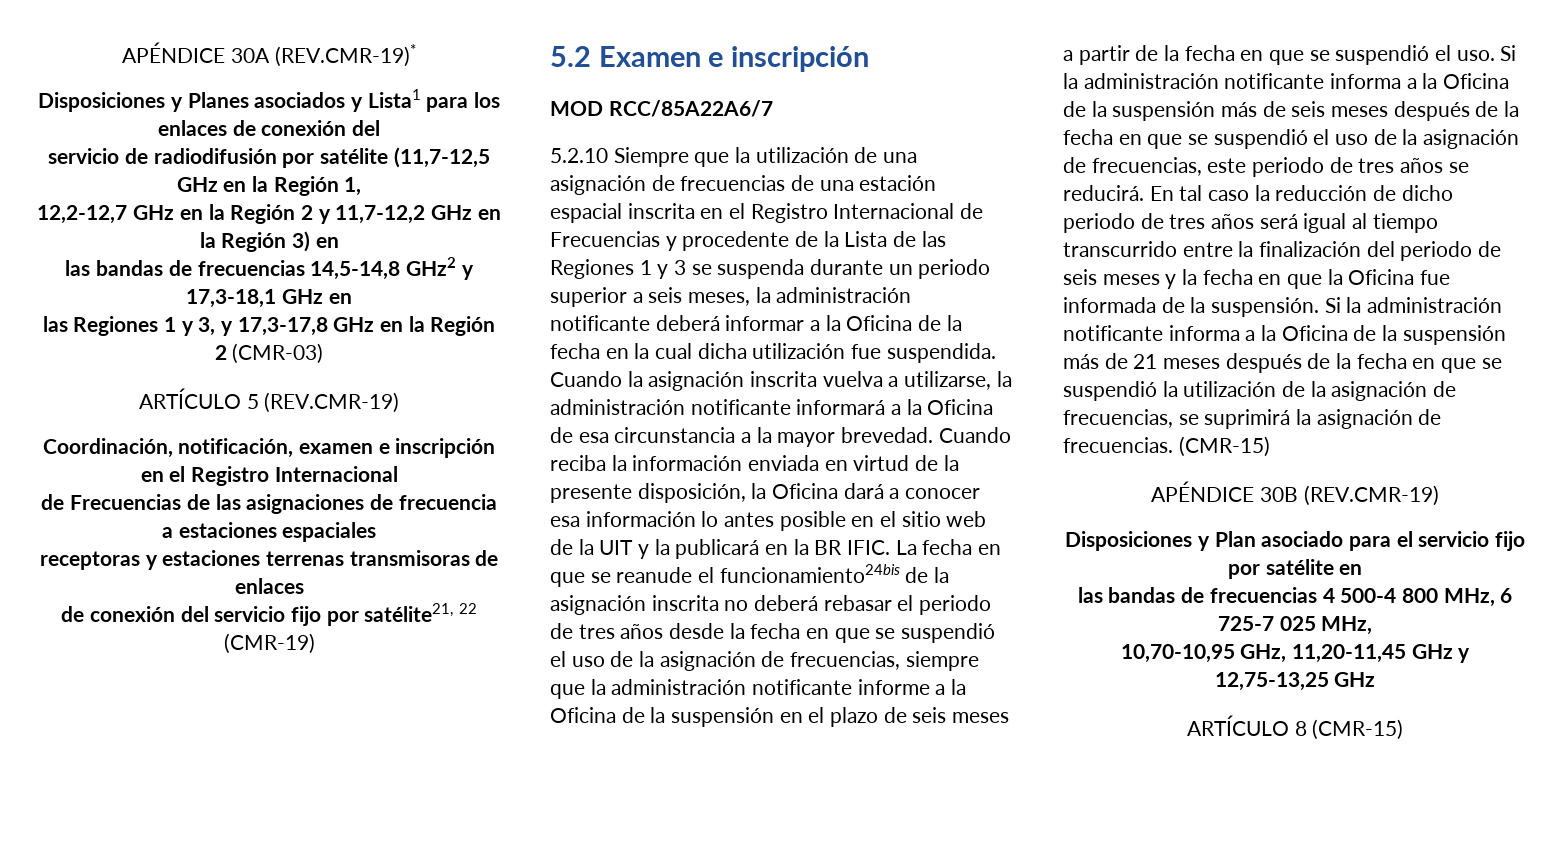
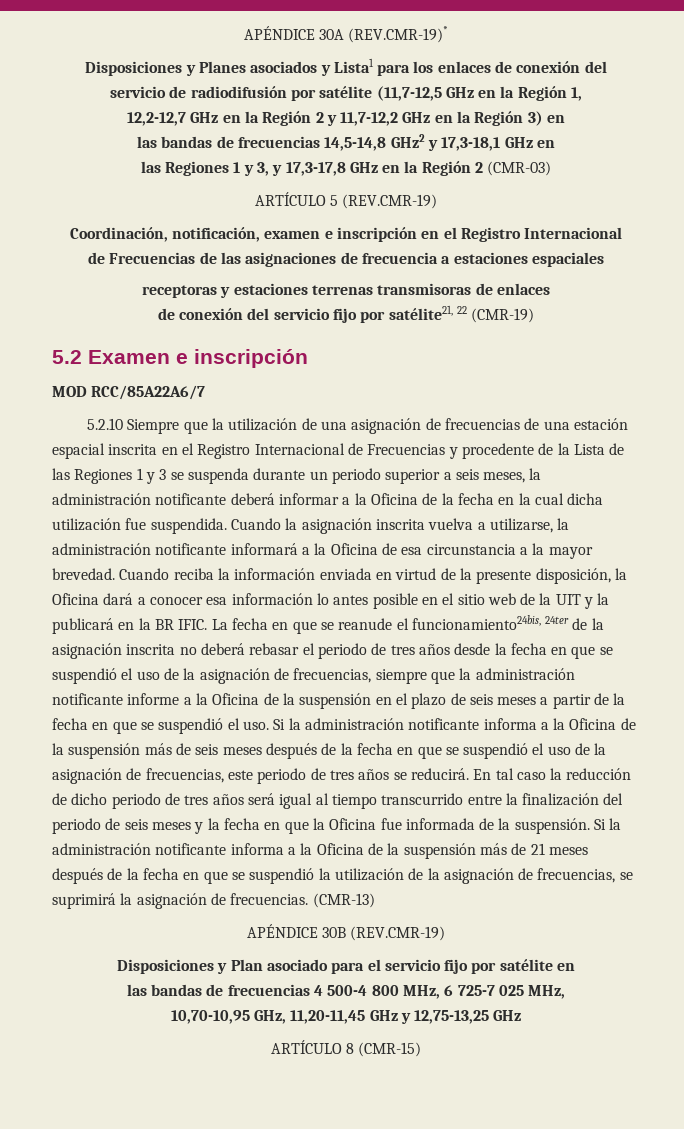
[719,564,900,583] funcionamiento24bis -> [411,615,570,630] funcionamiento24bis, 24ter
[1178,436,1270,457] (CMR-15) -> [312,893,375,908] (CMR-13)

